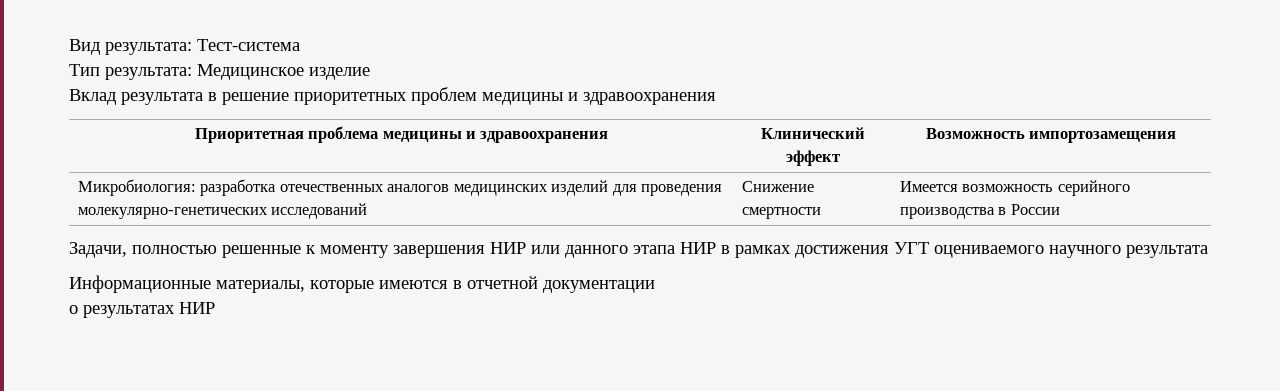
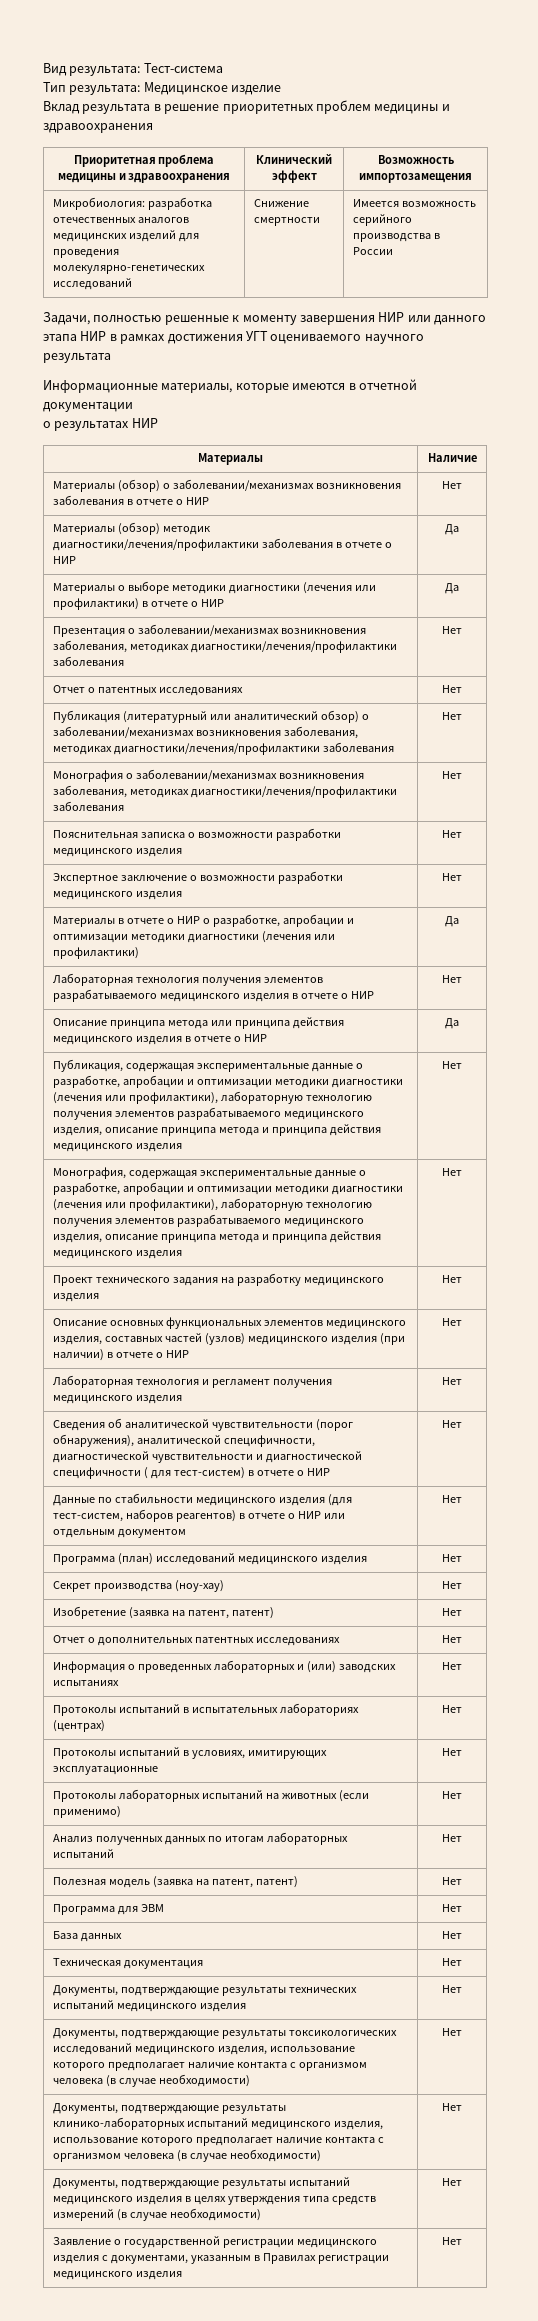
(215, 308) none -> [198,453,263,465] [427,453,477,462] [52,479,401,492] [52,495,209,505] [442,481,462,489] [52,522,210,535] [52,538,392,551] [52,556,76,564] [445,524,459,535] [52,581,376,594] [52,598,224,610] [445,583,459,594] [52,624,366,637] [52,640,397,653] [52,656,124,666] [442,626,462,634] [52,685,243,696] [442,685,462,693] [52,710,369,723] [52,726,358,739] [52,742,394,755] [442,712,462,720] [52,769,364,782] [52,785,397,798] [52,801,124,811] [442,771,462,779] [52,828,341,841] [52,848,182,857] [442,830,462,838] [52,871,343,884] [52,891,182,900] [442,873,462,881] [52,914,354,927] [52,931,335,943] [52,947,139,959] [445,916,459,927] [52,973,323,986] [52,989,374,1002] [442,975,462,983] [52,1017,344,1029] [52,1034,267,1045] [445,1018,459,1029] [52,1059,363,1072] [52,1075,403,1088] [52,1091,372,1104] [52,1107,364,1120] [52,1124,381,1136] [52,1143,182,1152] [442,1061,462,1069] [52,1167,366,1179] [52,1182,403,1195] [52,1198,372,1211] [52,1214,364,1227] [52,1231,381,1243] [52,1250,182,1259] [442,1168,462,1176] [52,1273,384,1286] [52,1293,99,1302] [442,1275,462,1283] [52,1317,406,1329] [52,1333,405,1345] [52,1349,189,1361] [442,1318,462,1326] [52,1375,332,1388] [52,1395,182,1404] [442,1377,462,1385] [52,1418,353,1431] [52,1434,315,1447] [52,1451,362,1463] [52,1467,330,1479] [442,1420,462,1428] [52,1493,352,1506] [52,1509,345,1522] [52,1529,186,1538] [442,1495,462,1503] [52,1553,367,1565] [442,1554,462,1562] [52,1580,224,1592] [442,1581,462,1589] [52,1606,274,1619] [442,1608,462,1616] [52,1635,340,1646] [442,1635,462,1643] [52,1660,396,1673] [52,1680,119,1686] [442,1662,462,1670] [52,1703,359,1716] [52,1720,105,1732] [442,1705,462,1713] [52,1747,327,1759] [52,1766,158,1775] [442,1748,462,1756] [52,1789,369,1802] [52,1806,121,1818] [442,1791,462,1799] [52,1832,348,1845] [52,1849,114,1858] [442,1834,462,1842] [52,1876,298,1888] [442,1877,462,1885] [52,1904,164,1915] [442,1904,462,1912] [52,1931,122,1942] [442,1931,462,1939] [52,1958,203,1969] [442,1958,462,1966] [52,1985,357,1996] [52,2000,246,2012] [442,1985,462,1993] [52,2028,397,2039] [52,2043,355,2055] [52,2062,367,2071] [52,2074,250,2087] [442,2028,462,2036] [52,2103,286,2114] [52,2117,383,2130] [52,2137,384,2146] [52,2149,321,2162] [442,2103,462,2111] [52,2177,350,2189] [52,2196,376,2205] [52,2208,261,2221] [442,2178,462,2186] [52,2236,377,2248] [52,2253,389,2264] [52,2271,182,2280] [442,2237,462,2245] // Материалы | Наличие // Материалы (обзор) о заболевании/механизмах возникновения заболевания в отчете о НИР | Нет // Материалы (обзор) методик диагностики/лечения/профилактики заболевания в отчете о НИР | Да // Материалы о выборе методики диагностики (лечения или профилактики) в отчете о НИР | Да // Презентация о заболевании/механизмах возникновения заболевания, методиках диагностики/лечения/профилактики заболевания | Нет // Отчет о патентных исследованиях | Нет // Публикация (литературный или аналитический обзор) о заболевании/механизмах возникновения заболевания, методиках диагностики/лечения/профилактики заболевания | Нет // Монография о заболевании/механизмах возникновения заболевания, методиках диагностики/лечения/профилактики заболевания | Нет // Пояснительная записка о возможности разработки медицинского изделия | Нет // Экспертное заключение о возможности разработки медицинского изделия | Нет // Материалы в отчете о НИР о разработке, апробации и оптимизации методики диагностики (лечения или профилактики) | Да // Лабораторная технология получения элементов разрабатываемого медицинского изделия в отчете о НИР | Нет // Описание принципа метода или принципа действия медицинского изделия в отчете о НИР | Да // Публикация, содержащая экспериментальные данные о разработке, апробации и оптимизации методики диагностики (лечения или профилактики), лабораторную технологию получения элементов разрабатываемого медицинского изделия, описание принципа метода и принципа действия медицинского изделия | Нет // Монография, содержащая экспериментальные данные о разработке, апробации и оптимизации методики диагностики (лечения или профилактики), лабораторную технологию получения элементов разрабатываемого медицинского изделия, описание принципа метода и принципа действия медицинского изделия | Нет // Проект технического задания на разработку медицинского изделия | Нет // Описание основных функциональных элементов медицинского изделия, составных частей (узлов) медицинского изделия (при наличии) в отчете о НИР | Нет // Лабораторная технология и регламент получения медицинского изделия | Нет // Сведения об аналитической чувствительности (порог обнаружения), аналитической специфичности, диагностической чувствительности и диагностической специфичности ( для тест-систем) в отчете о НИР | Нет // Данные по стабильности медицинского изделия (для тест-систем, наборов реагентов) в отчете о НИР или отдельным документом | Нет // Программа (план) исследований медицинского изделия | Нет // Секрет производства (ноу-хау) | Нет // Изобретение (заявка на патент, патент) | Нет // Отчет о дополнительных патентных исследованиях | Нет // Информация о проведенных лабораторных и (или) заводских испытаниях | Нет // Протоколы испытаний в испытательных лабораториях (центрах) | Нет // Протоколы испытаний в условиях, имитирующих эксплуатационные | Нет // Протоколы лабораторных испытаний на животных (если применимо) | Нет // Анализ полученных данных по итогам лабораторных испытаний | Нет // Полезная модель (заявка на патент, патент) | Нет // Программа для ЭВМ | Нет // База данных | Нет // Техническая документация | Нет // Документы, подтверждающие результаты технических испытаний медицинского изделия | Нет // Документы, подтверждающие результаты токсикологических исследований медицинского изделия, использование которого предполагает наличие контакта с организмом человека (в случае необходимости) | Нет // Документы, подтверждающие результаты клинико-лабораторных испытаний медицинского изделия, использование которого предполагает наличие контакта с организмом человека (в случае необходимости) | Нет // Документы, подтверждающие результаты испытаний медицинского изделия в целях утверждения типа средств измерений (в случае необходимости) | Нет // Заявление о государственной регистрации медицинского изделия с документами, указанным в Правилах регистрации медицинского изделия | Нет

